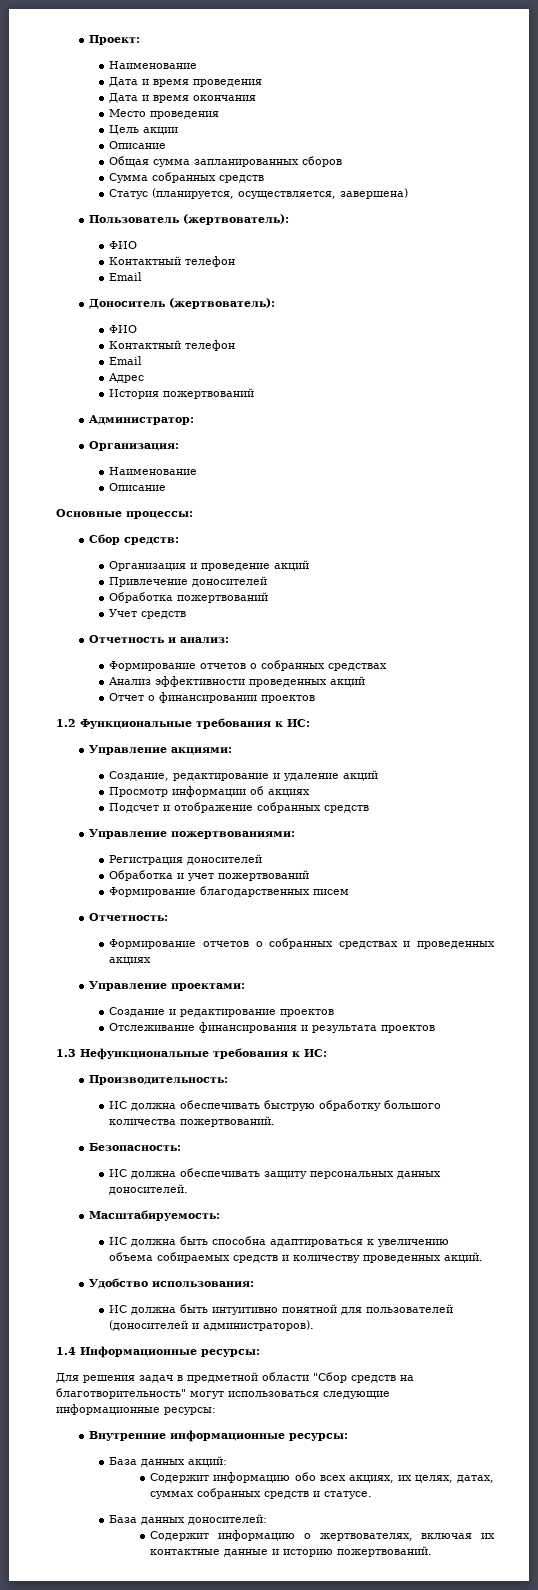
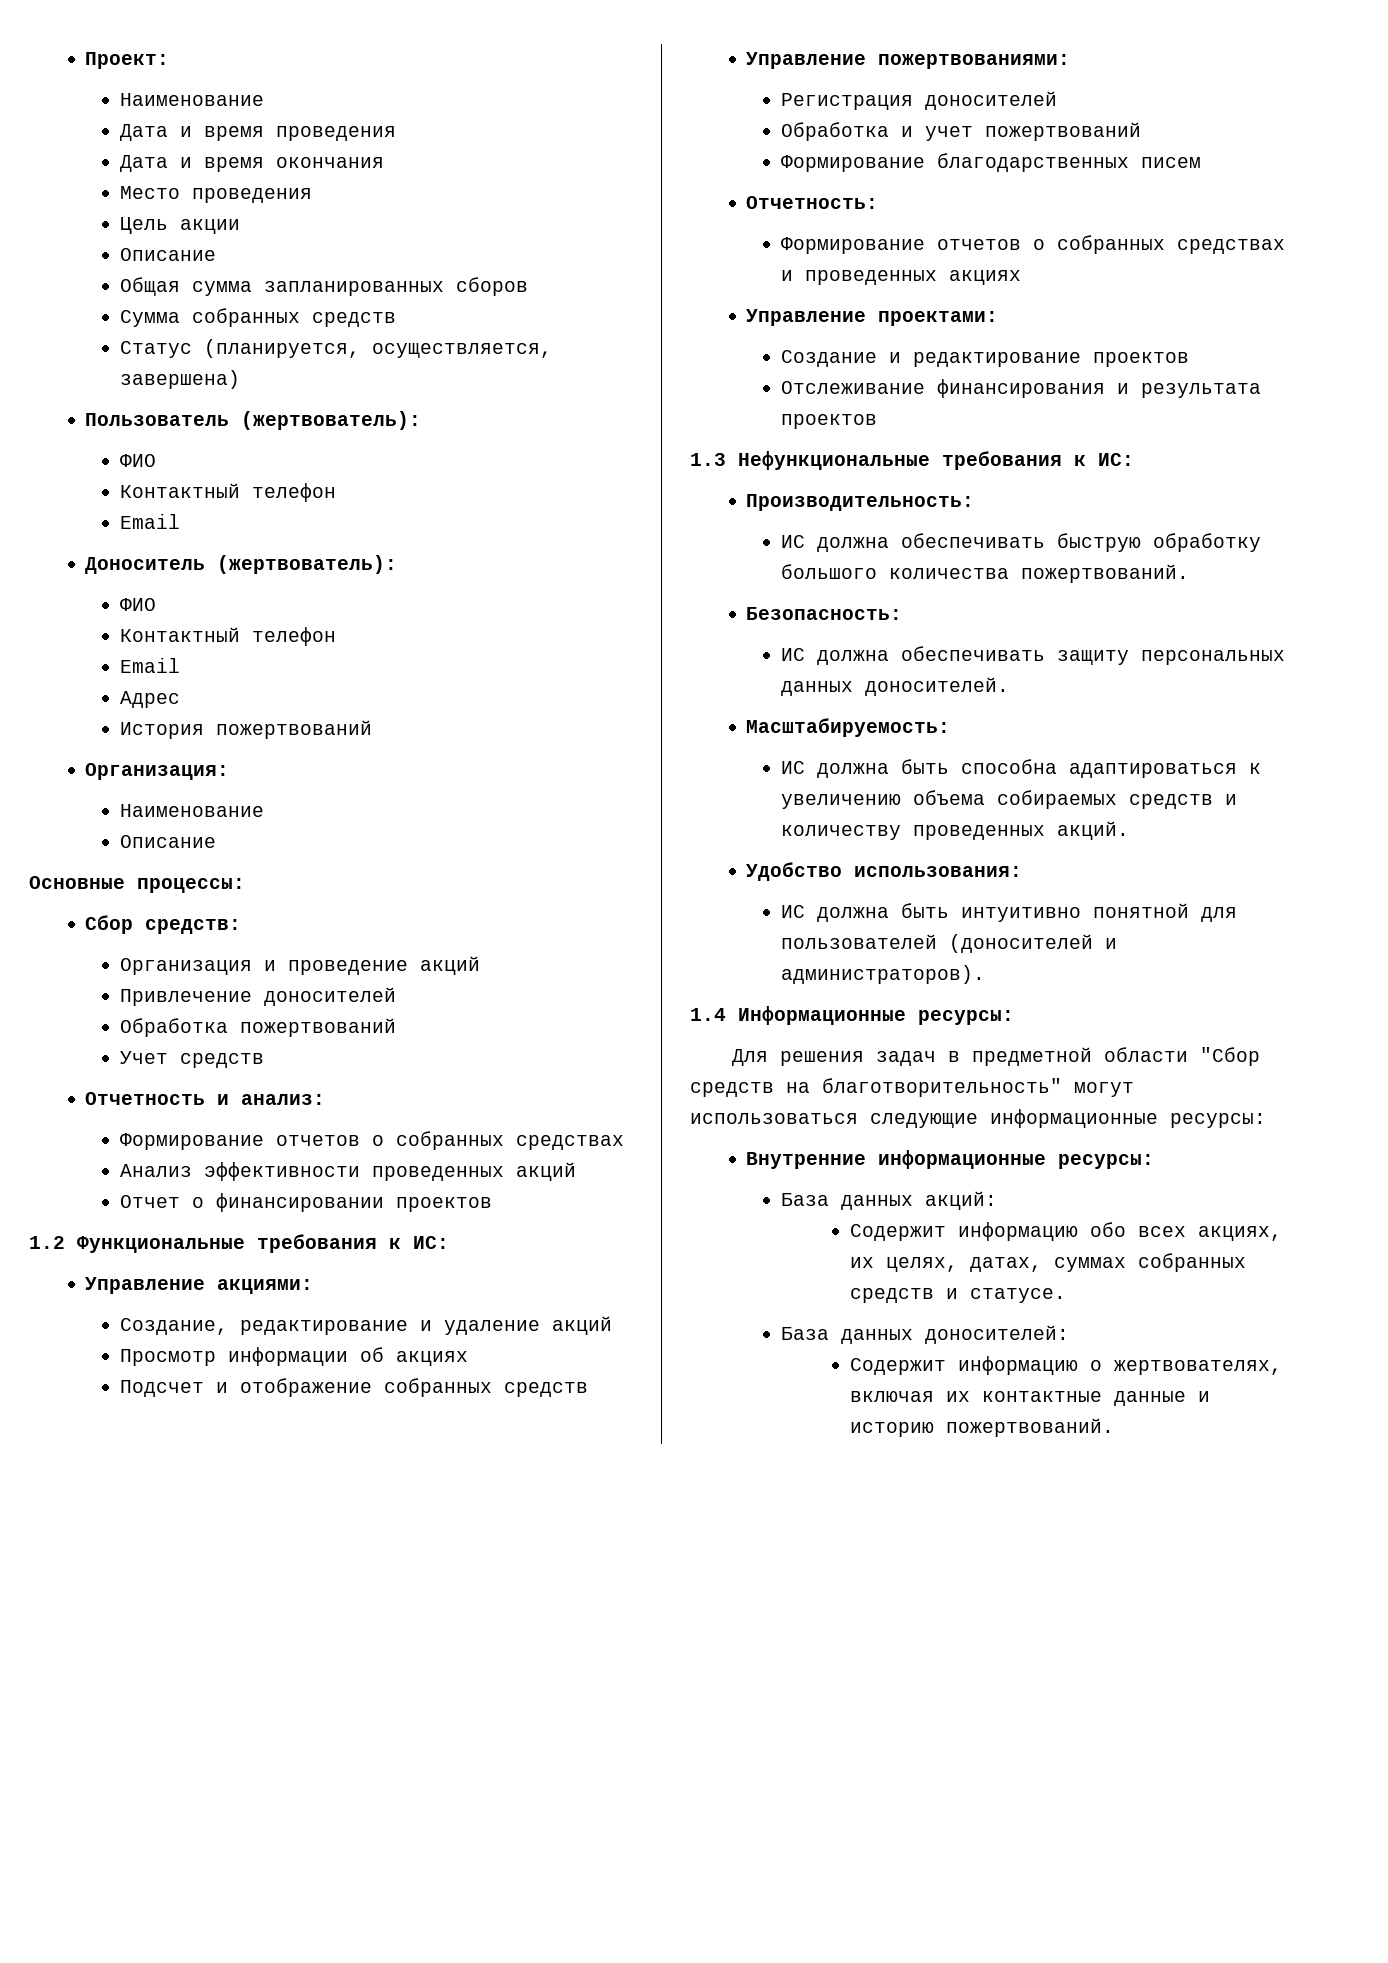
[88,415,194,425] // Администратор: -> (372, 729) none

